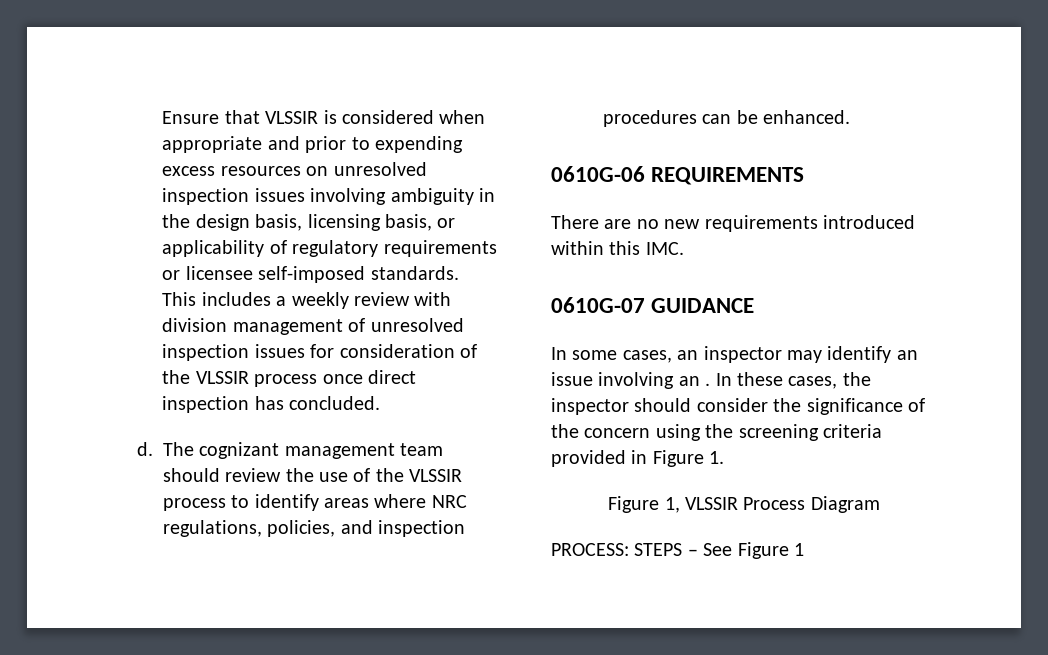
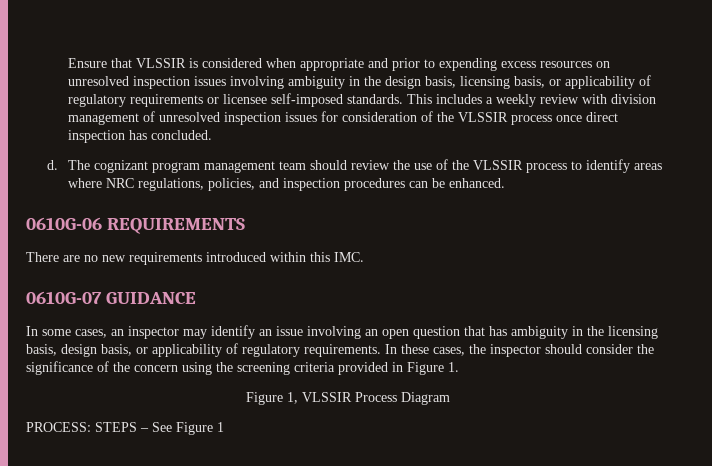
(280, 450) none -> [151,162,200,173] program
[705,383,711,386] . -> [382,326,658,339] [26,343,381,357] open question that has ambiguity in the licensing basis, design basis, or applicability of regulatory requirements.

